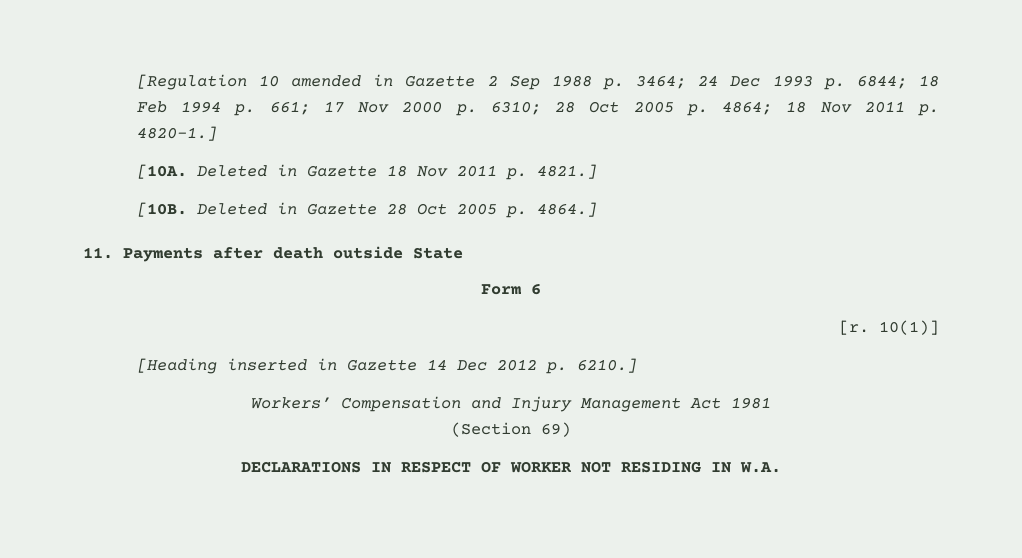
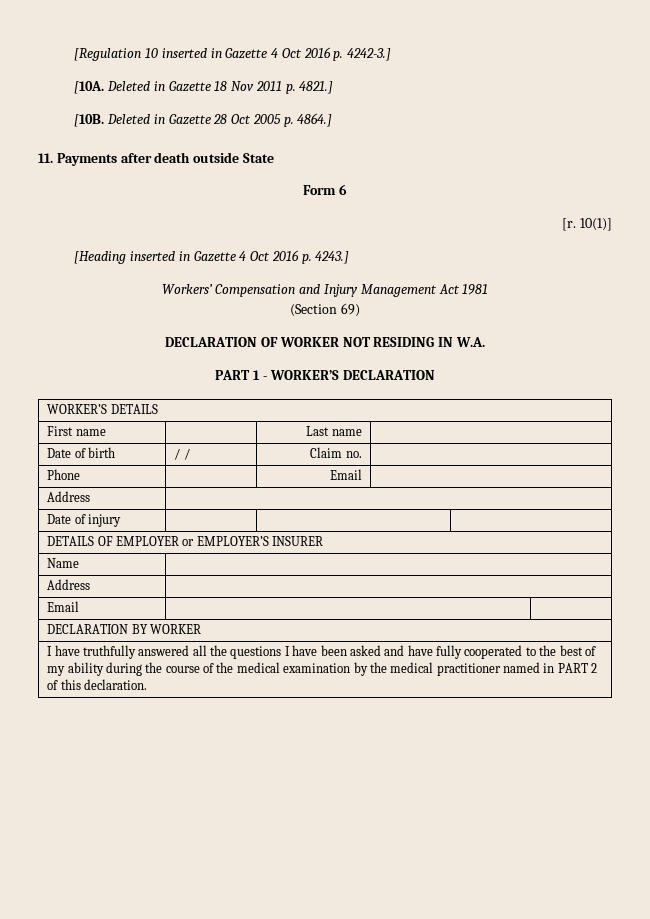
[291,74,940,90] [136,101,939,116] [136,126,217,141] amended in Gazette 2 Sep 1988 p. 3464; 24 Dec 1993 p. 6844; 18 Feb 1994 p. 661; 17 Nov 2000 p. 6310; 28 Oct 2005 p. 4864; 18 Nov 2011 p. 4820-1.] -> [161,47,392,61] inserted in Gazette 4 Oct 2016 p. 4242-3.]
[426,358,637,374] 14 Dec 2012 p. 6210.] -> [239,250,350,264] 4 Oct 2016 p. 4243.]
[241,461,471,473] DECLARATIONS IN RESPECT -> [165,337,258,347] DECLARATION
(781, 467) none -> [215,370,435,380] [47,404,158,414] [47,426,106,436] [306,426,362,436] [47,447,115,458] [174,448,190,460] [310,447,362,458] [47,469,81,480] [329,469,362,480] [47,491,91,502] [47,514,121,527] [47,536,324,546] [47,558,80,568] [47,579,91,590] [47,601,80,612] [47,624,201,634] [47,645,596,659] [47,662,598,676] [47,679,147,690] // PART 1 - WORKER’S DECLARATION // WORKER’S DETAILS // First name | | Last name | // Date of birth | / / | Claim no. | // Phone | | Email | // Address | // Date of injury | | | // DETAILS OF EMPLOYER or EMPLOYER’S INSURER // Name | // Address | // Email | | // DECLARATION BY WORKER // I have truthfully answered all the questions I have been asked and have fully cooperated to the best of my ability during the course of the medical examination by the medical practitioner named in PART 2 of this declaration.

